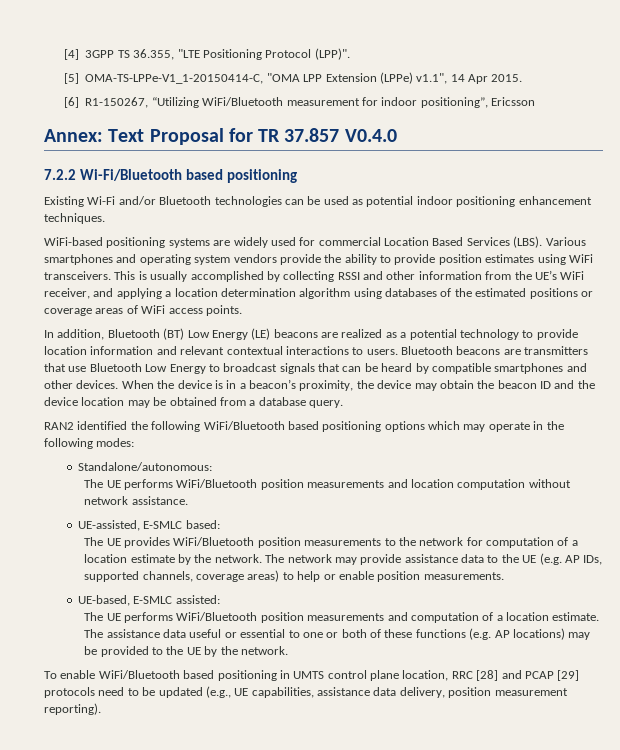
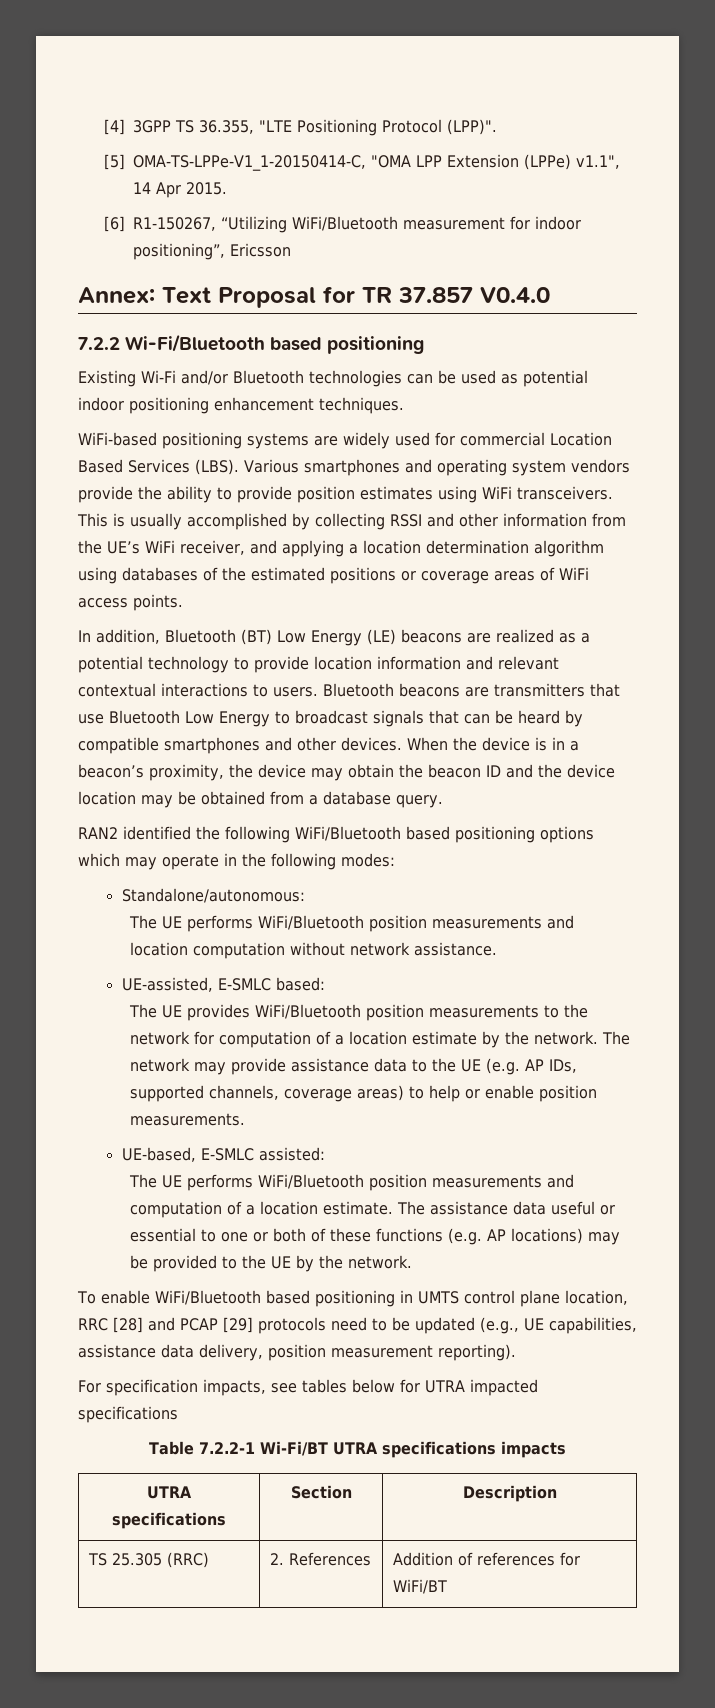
(101, 709) none -> [78,1379,538,1396] [78,1406,178,1423] [149,1441,566,1458] [147,1486,192,1499] [112,1512,226,1529] [290,1485,352,1499] [462,1485,557,1502] [88,1552,210,1568] [270,1552,372,1566] [393,1552,581,1566] [393,1579,448,1594] // For specification impacts, see tables below for UTRA impacted specifications // Table 7.2.2-1 Wi-Fi/BT UTRA specifications impacts // UTRA specifications | Section | Description // TS 25.305 (RRC) | 2. References | Addition of references for WiFi/BT

